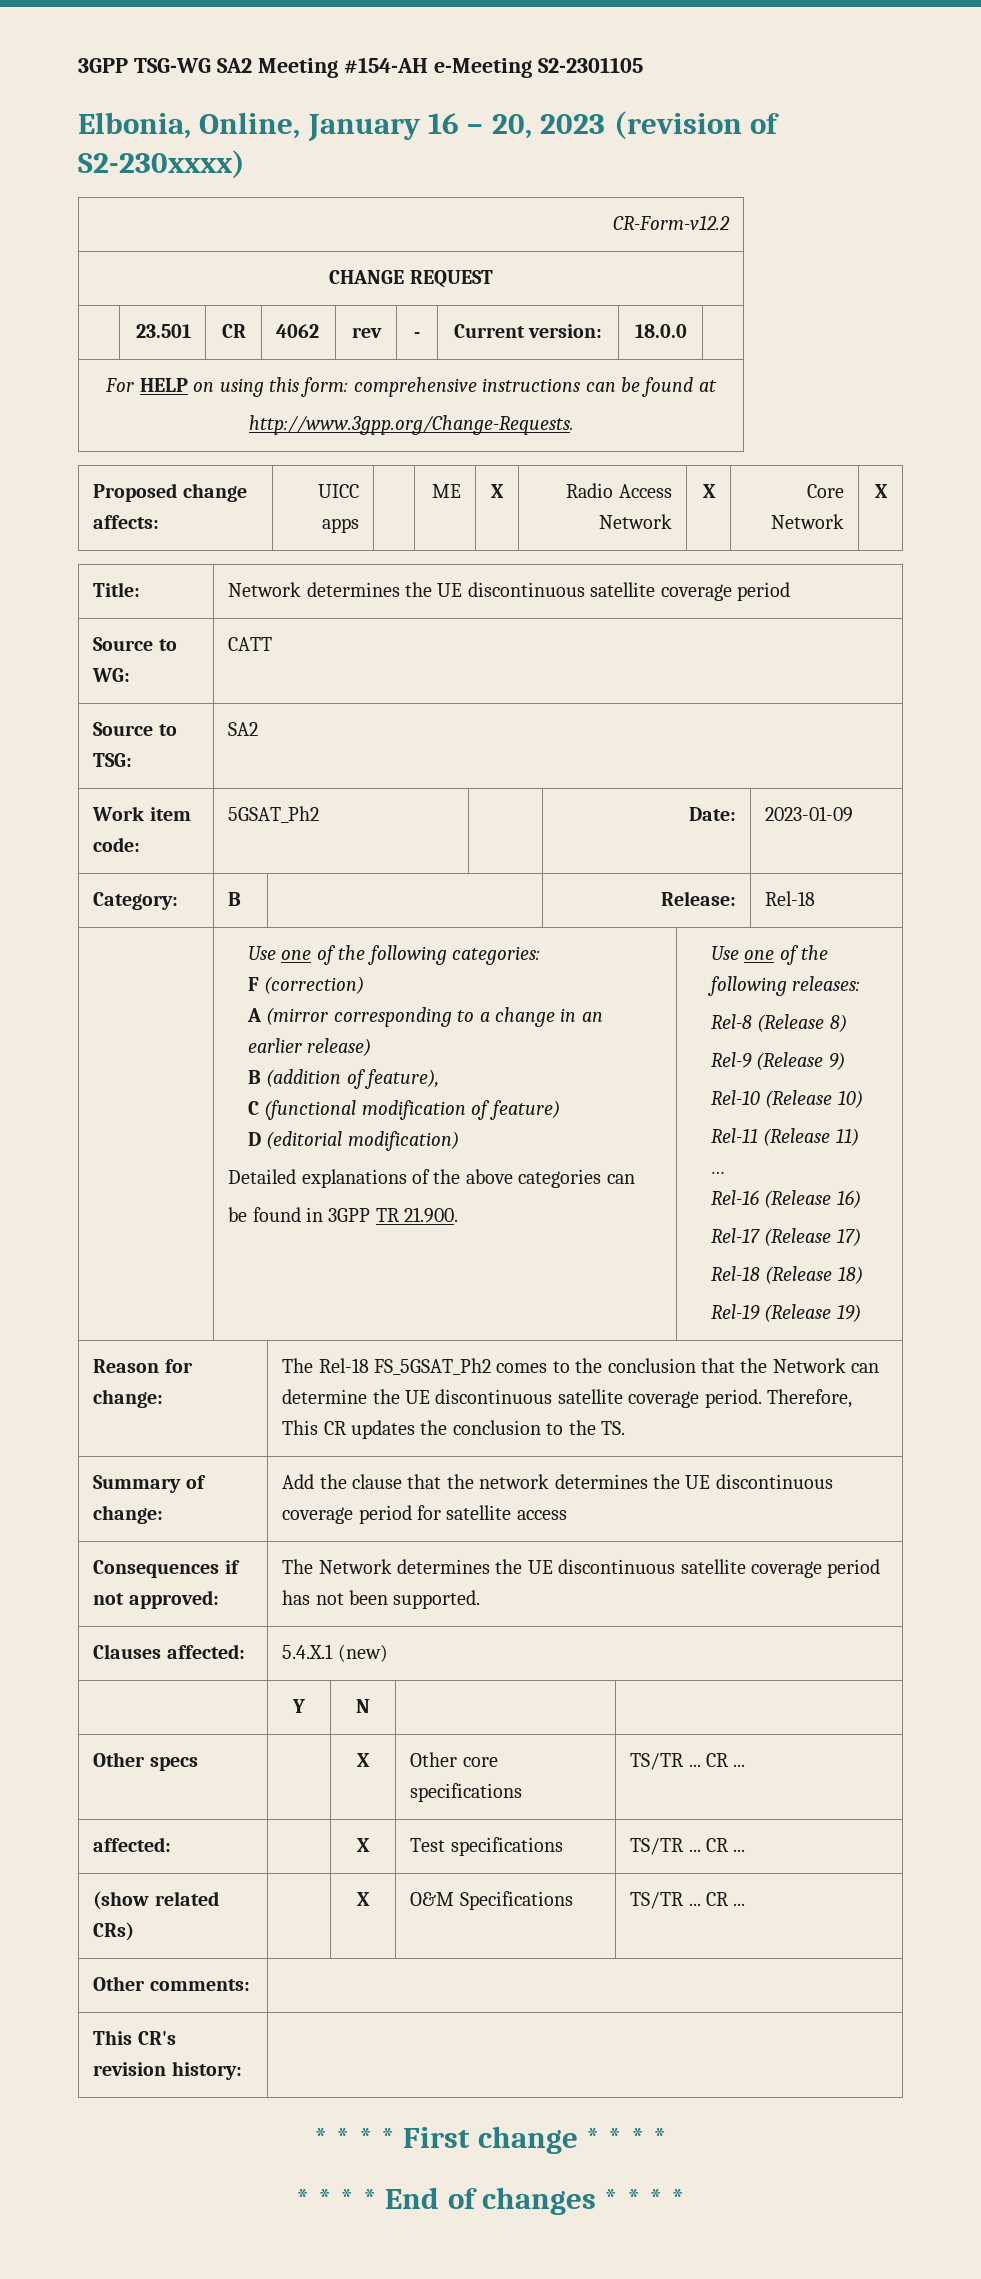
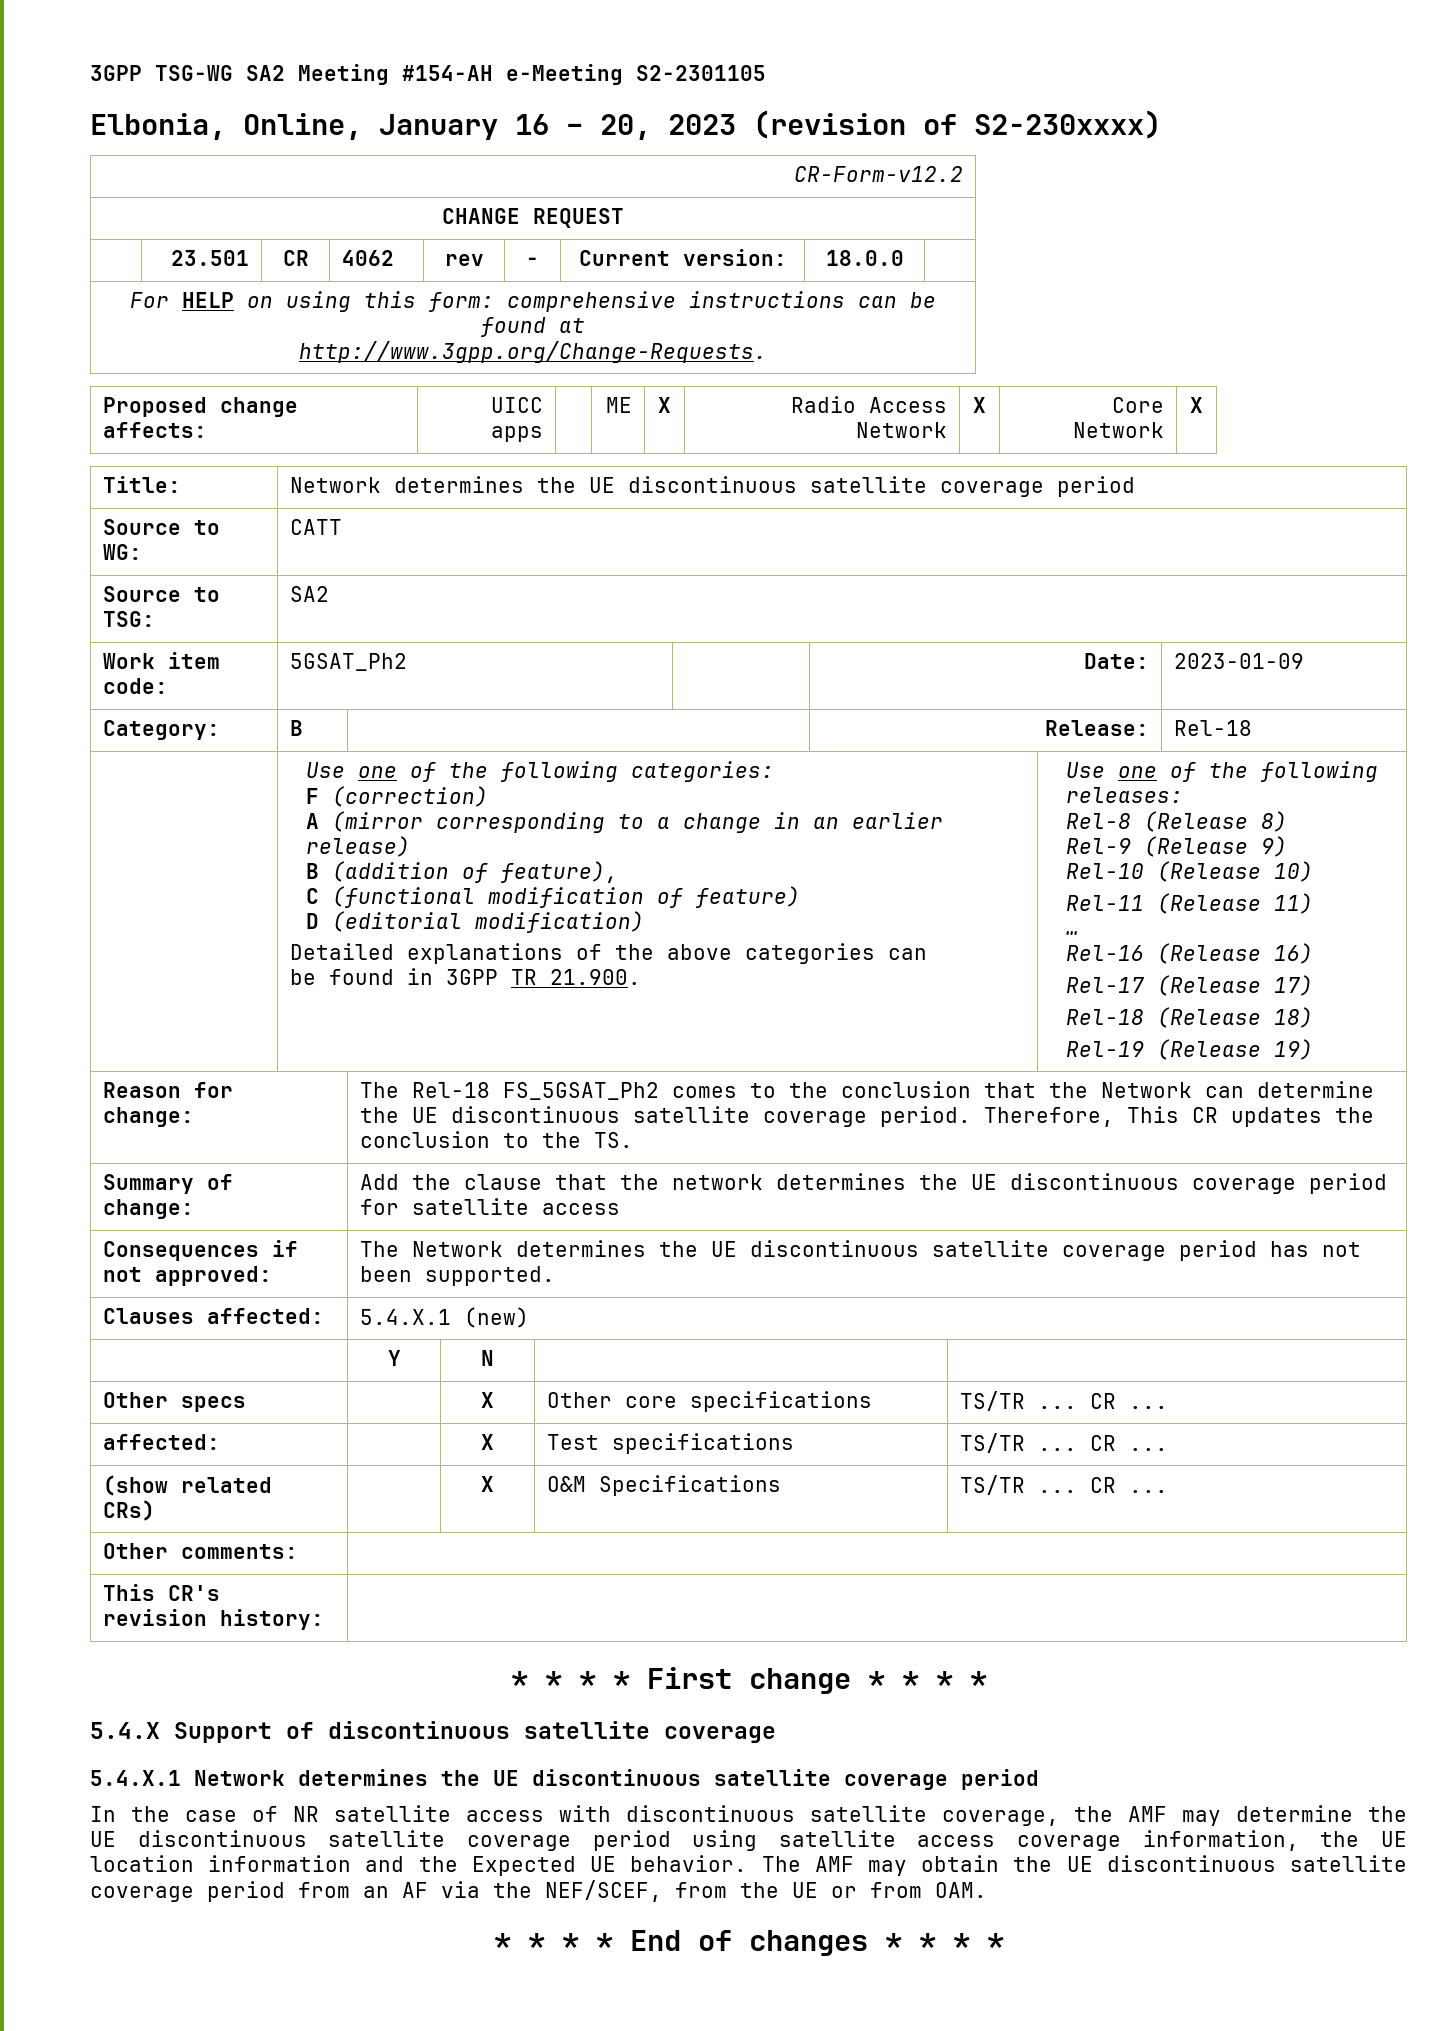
(668, 2138) none -> [90,1721,776,1743] [90,1769,1039,1790] [90,1805,1407,1826] [90,1830,1408,1851] [90,1855,1407,1876] [90,1880,987,1902] // 5.4.X Support of discontinuous satellite coverage // 5.4.X.1 Network determines the UE discontinuous satellite coverage period // In the case of NR satellite access with discontinuous satellite coverage, the AMF may determine the UE discontinuous satellite coverage period using satellite access coverage information, the UE location information and the Expected UE behavior. The AMF may obtain the UE discontinuous satellite coverage period from an AF via the NEF/SCEF, from the UE or from OAM.

